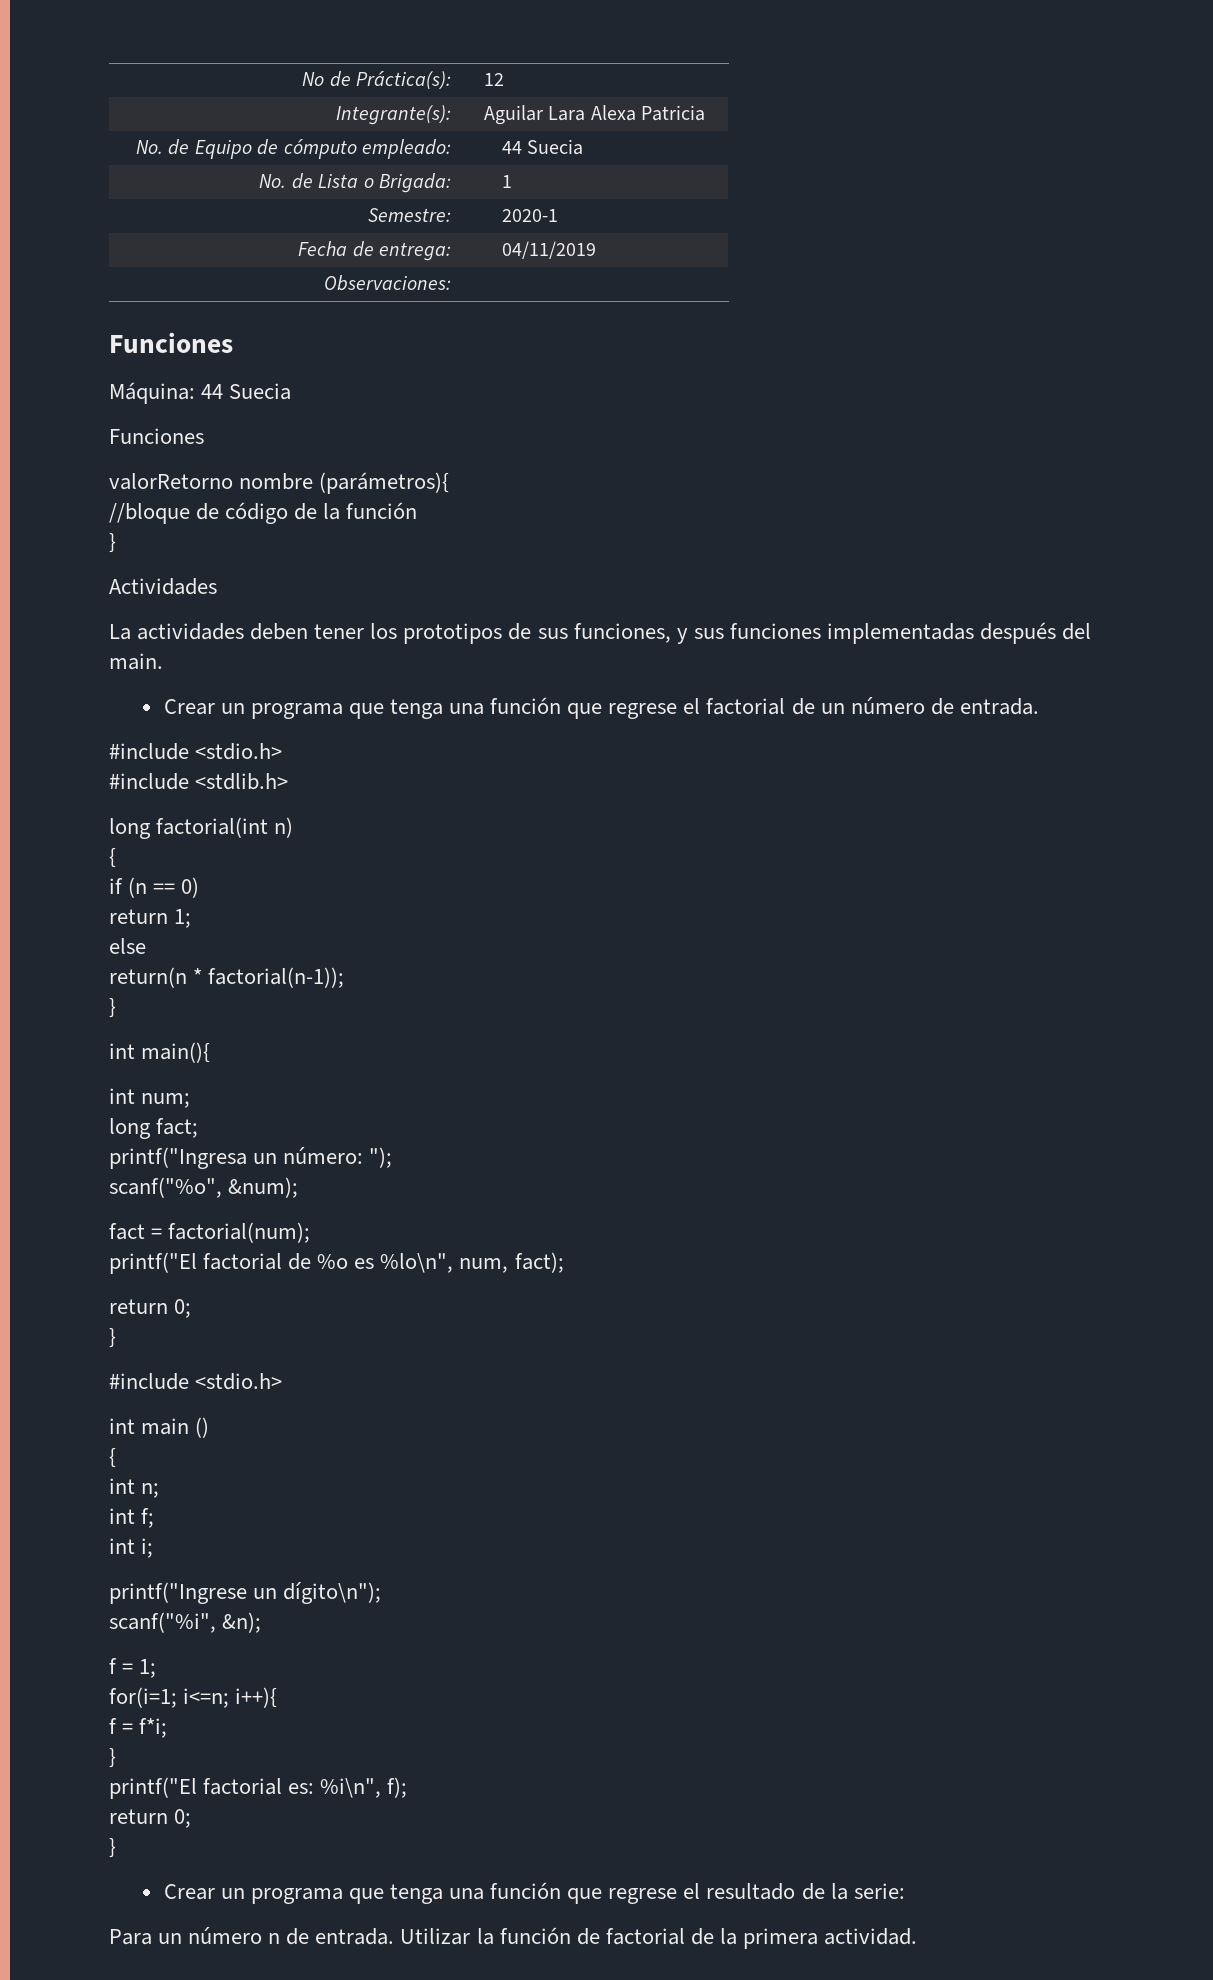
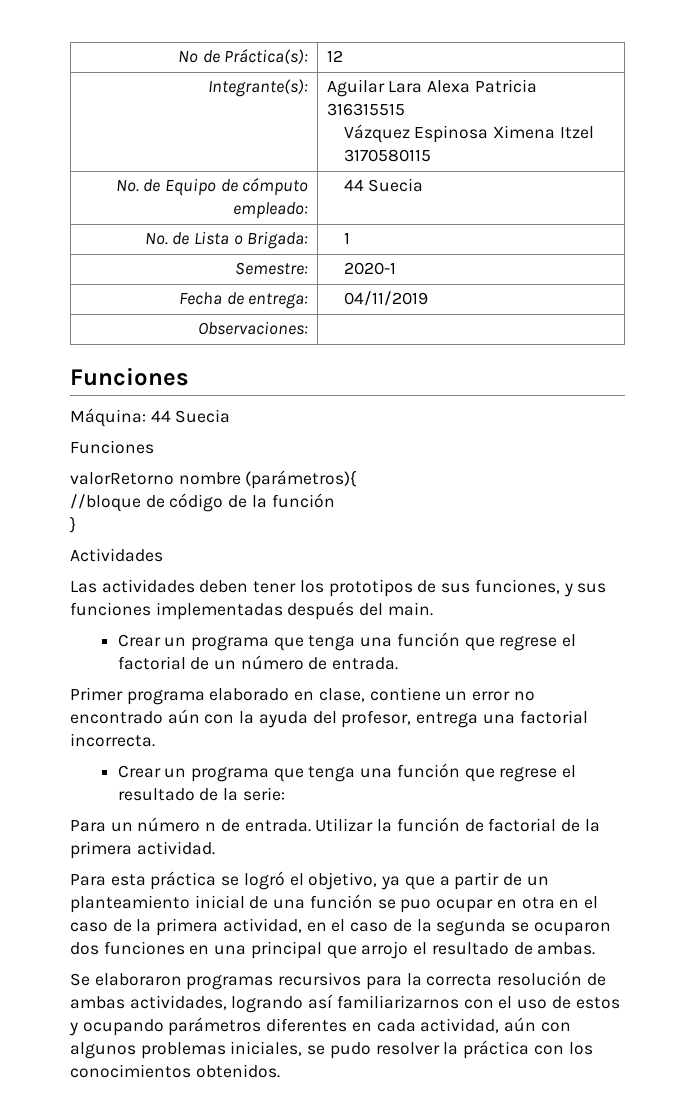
(706, 113) none -> [326,103,405,116] [343,124,594,143] [343,149,431,162] 316315515 // Vázquez Espinosa Ximena Itzel 3170580115
[109,624,131,640] La -> [70,581,97,593] Las
[109,743,283,760] [109,773,289,790] [109,817,294,839] [109,848,116,868] [109,877,200,898] [109,909,192,928] [109,938,146,954] [109,967,345,988] [109,998,116,1018] [109,1042,211,1063] [109,1088,191,1108] [109,1118,199,1139] [109,1147,393,1169] [109,1177,299,1198] [109,1222,311,1243] [109,1252,564,1274] [109,1299,192,1318] [109,1328,116,1348] [109,1373,283,1390] [109,1417,210,1438] [109,1448,116,1468] [109,1478,160,1498] [109,1508,155,1528] [109,1538,154,1558] [109,1582,382,1604] [109,1612,262,1633] [109,1658,157,1678] [109,1687,278,1708] [109,1718,168,1738] [109,1748,116,1768] [109,1777,408,1799] [109,1809,192,1828] [109,1838,116,1858] #include <stdio.h> // #include <stdlib.h> // long factorial(int n) // { // if (n == 0) // return 1; // else // return(n * factorial(n-1)); // } // int main(){ // int num; // long fact; // printf("Ingresa un número: "); // scanf("%o", &num); // fact = factorial(num); // printf("El factorial de %o es %lo\n", num, fact); // return 0; // } // #include <stdio.h> // int main () // { // int n; // int f; // int i; // printf("Ingrese un dígito\n"); // scanf("%i", &n); // f = 1; // for(i=1; i<=n; i++){ // f = f*i; // } // printf("El factorial es: %i\n", f); // return 0; // } -> [70,687,535,705] [70,709,588,728] [70,733,155,747] Primer programa elaborado en clase, contiene un error no encontrado aún con la ayuda del profesor, entrega una factorial incorrecta.
(918, 1936) none -> [70,871,549,890] [70,894,598,913] [70,918,611,936] [70,941,596,959] [70,971,606,990] [70,994,620,1013] [69,1017,571,1036] [70,1040,593,1059] [70,1064,280,1078] // Para esta práctica se logró el objetivo, ya que a partir de un planteamiento inicial de una función se puo ocupar en otra en el caso de la primera actividad, en el caso de la segunda se ocuparon dos funciones en una principal que arrojo el resultado de ambas. // Se elaboraron programas recursivos para la correcta resolución de ambas actividades, logrando así familiarizarnos con el uso de estos y ocupando parámetros diferentes en cada actividad, aún con algunos problemas iniciales, se pudo resolver la práctica con los conocimientos obtenidos.

